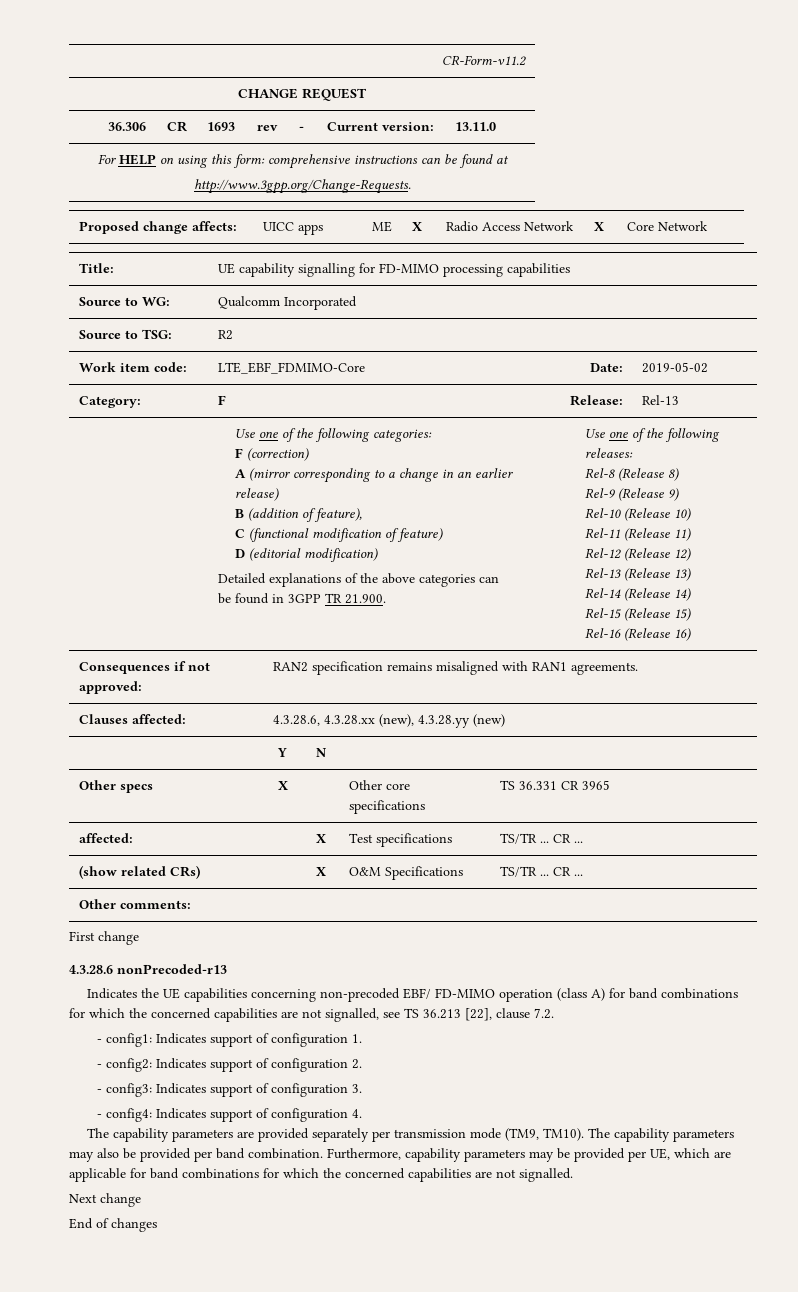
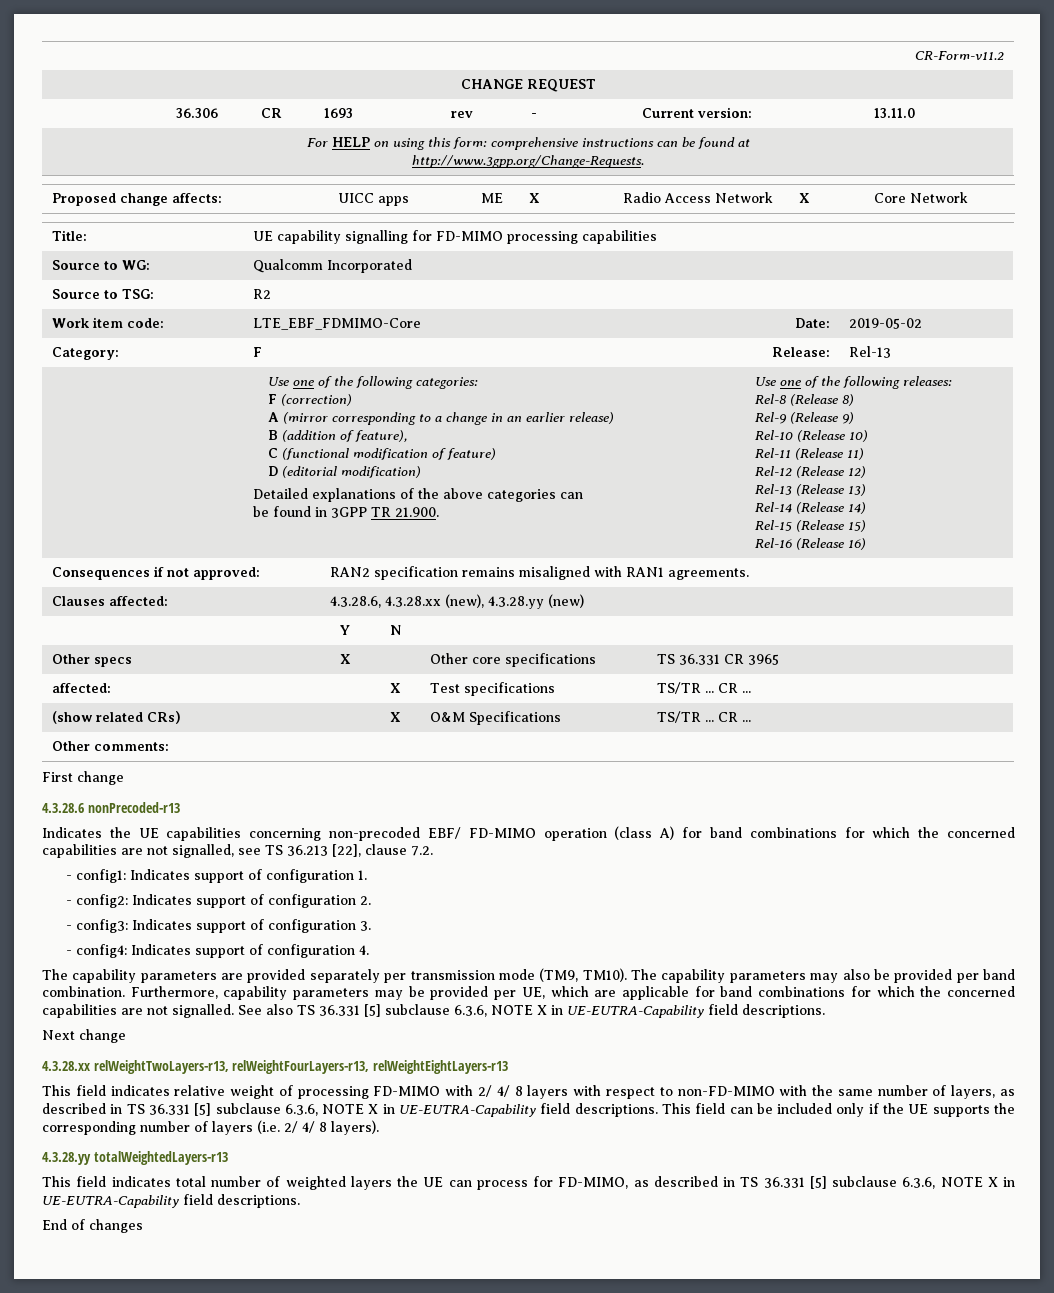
[69,1193,141,1207] // Next change -> [238,1004,825,1018] [42,1029,126,1043] [42,1060,508,1074] [42,1085,1015,1099] [42,1103,1016,1117] [42,1120,379,1135] [42,1151,228,1165] [42,1176,1015,1190] [42,1194,300,1208] See also TS 36.331 [5] subclause 6.3.6, NOTE X in UE-EUTRA-Capability field descriptions. // Next change // 4.3.28.xx relWeightTwoLayers-r13, relWeightFourLayers-r13, relWeightEightLayers-r13 // This field indicates relative weight of processing FD-MIMO with 2/ 4/ 8 layers with respect to non-FD-MIMO with the same number of layers, as described in TS 36.331 [5] subclause 6.3.6, NOTE X in UE-EUTRA-Capability field descriptions. This field can be included only if the UE supports the corresponding number of layers (i.e. 2/ 4/ 8 layers). // 4.3.28.yy totalWeightedLayers-r13 // This field indicates total number of weighted layers the UE can process for FD-MIMO, as described in TS 36.331 [5] subclause 6.3.6, NOTE X in UE-EUTRA-Capability field descriptions.

